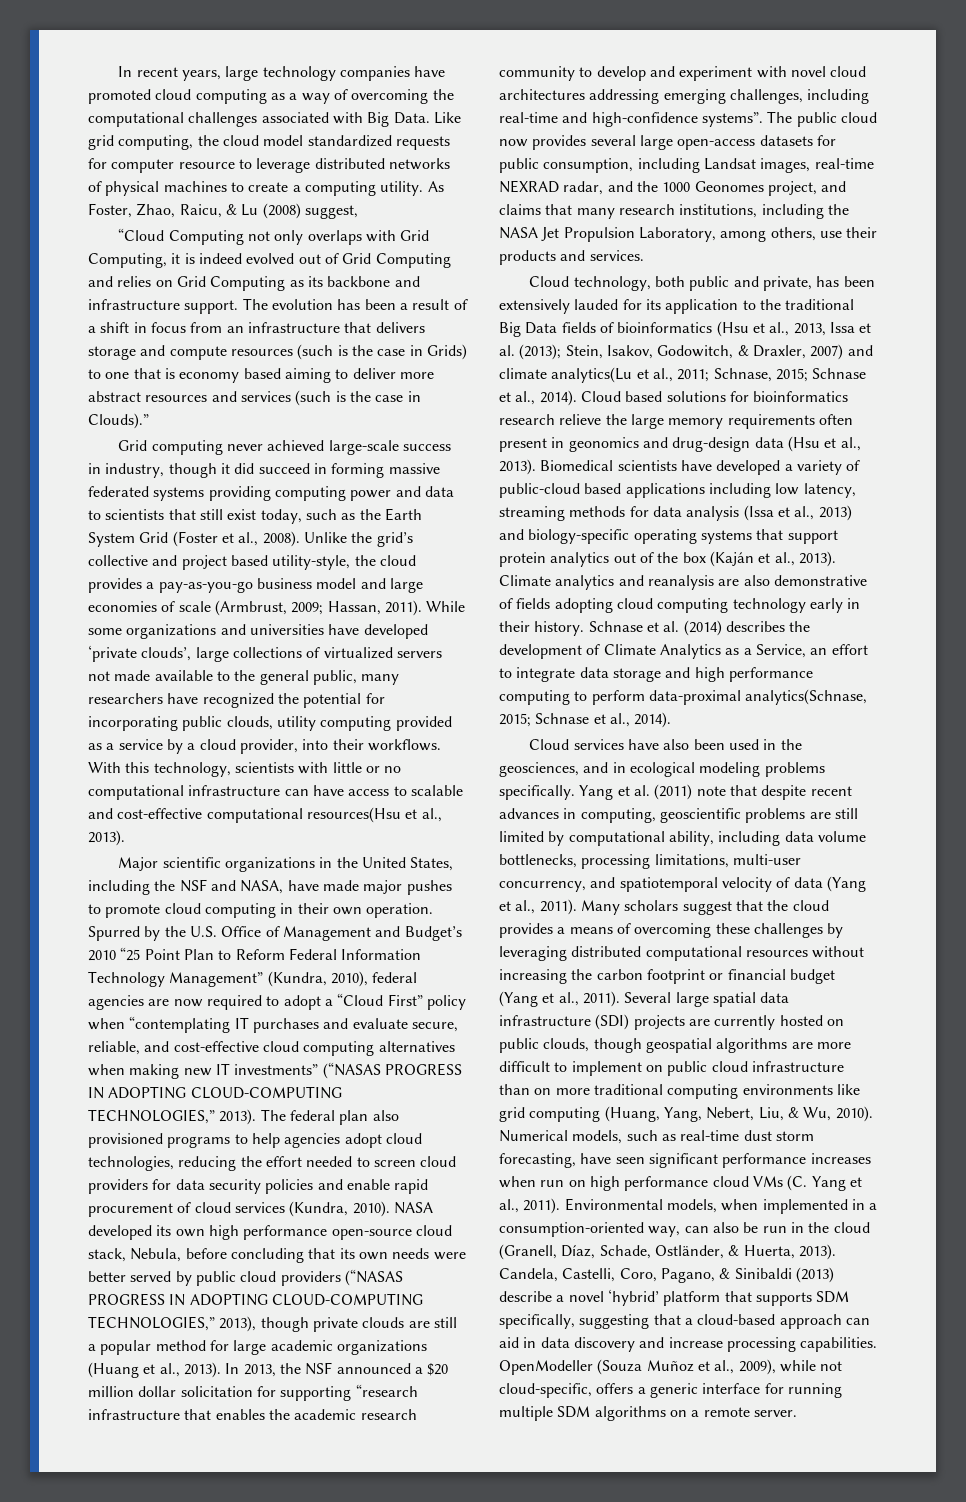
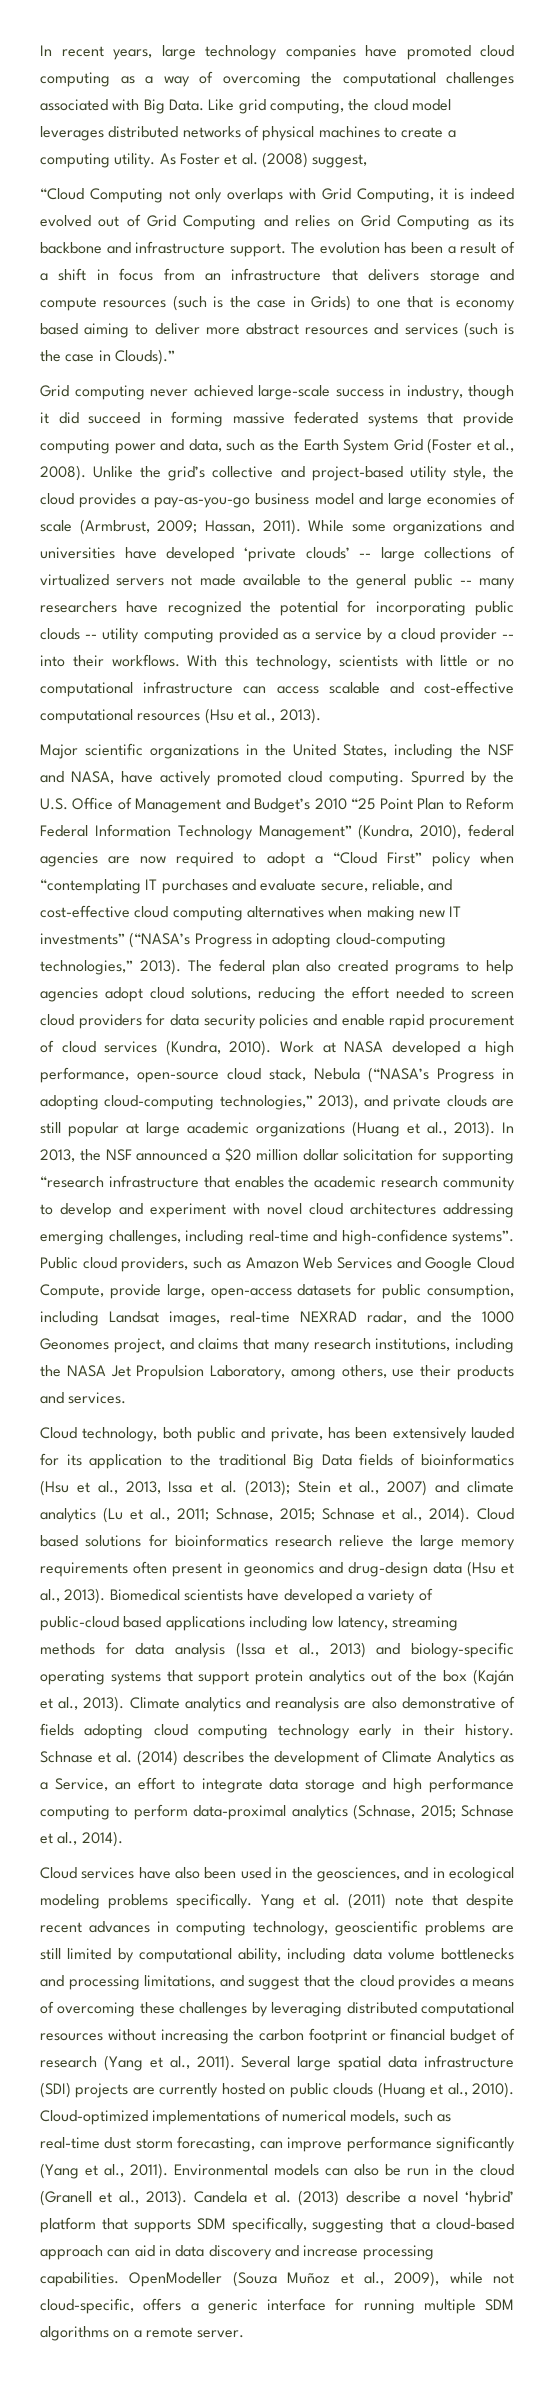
[307,135,450,150] [88,158,311,173] standardized requests for computer resource to leverage -> [40,126,104,141] leverages
[88,203,259,218] Foster, Zhao, Raicu, & Lu -> [179,153,258,165] Foster et al.
[208,486,271,501] providing -> [427,412,514,427] that provide
[424,486,454,497] [88,509,302,524] data to scientists that still exist today, -> [188,439,222,452] data,
[181,555,351,570] project based utility-style, -> [311,466,486,481] project-based utility style,
[141,647,192,661] clouds’, -> [305,547,372,559] clouds’ --
[312,670,357,685] public, -> [413,574,472,589] public --
[226,716,273,730] clouds, -> [40,628,98,640] clouds --
[239,739,298,754] provider, -> [439,628,515,643] provider --
[312,785,407,796] have access to -> [276,686,319,694] access
[306,807,401,823] resources(Hsu -> [137,708,234,724] resources (Hsu
[322,880,452,895] [88,903,434,918] made major pushes to promote cloud computing in their own operation. -> [160,771,404,786] actively promoted cloud computing.
[322,1062,462,1079] [88,1086,342,1099] [88,1109,215,1124] (“NASAS PROGRESS IN ADOPTING CLOUD-COMPUTING TECHNOLOGIES,” -> [129,932,446,948] [40,960,133,975] (“NASA’s Progress in adopting cloud-computing technologies,”
[88,1133,163,1148] provisioned -> [338,960,389,972] created
[88,1156,174,1171] technologies, -> [191,987,252,1000] solutions,
[393,1202,433,1214] [88,1225,452,1240] [88,1248,466,1263] [88,1269,403,1286] [88,1293,423,1306] [88,1316,457,1332] [88,1340,229,1355] NASA developed its own high performance open-source cloud stack, Nebula, before concluding that its own needs were better served by public cloud providers (“NASAS PROGRESS IN ADOPTING CLOUD-COMPUTING TECHNOLOGIES,” 2013), though private clouds are still a popular method for -> [280,1041,515,1056] [40,1067,514,1083] [40,1094,515,1110] [40,1122,139,1137] Work at NASA developed a high performance, open-source cloud stack, Nebula (“NASA’s Progress in adopting cloud-computing technologies,” 2013), and private clouds are still popular at
[767,111,877,127] [499,135,673,150] The public cloud now provides several large -> [40,1257,514,1272] [40,1284,205,1299] Public cloud providers, such as Amazon Web Services and Google Cloud Compute, provide large,
[565,345,806,359] Stein, Isakov, Godowitch, & Draxler, -> [297,1481,380,1494] Stein et al.,
[551,367,633,383] analytics(Lu -> [40,1507,123,1523] analytics (Lu
[745,689,868,705] analytics(Schnase, -> [291,1804,416,1820] analytics (Schnase,
[580,808,656,823] computing, -> [176,1921,328,1936] computing technology,
[499,854,801,869] [499,876,866,892] [499,899,679,915] bottlenecks, processing limitations, multi-user concurrency, and spatiotemporal velocity of data (Yang et al., 2011). Many scholars -> [441,1948,514,1960] [40,1975,244,1990] bottlenecks and processing limitations, and
(835, 976) none -> [500,2028,515,2041] [40,2056,97,2068] of research
[543,1038,851,1053] [499,1061,844,1076] [499,1084,860,1099] [499,1106,873,1122] [499,1130,568,1142] clouds, though geospatial algorithms are more difficult to implement on public cloud infrastructure than on more traditional computing environments like grid computing (Huang, Yang, Nebert, Liu, & Wu, 2010). Numerical -> [333,2082,514,2098] [40,2109,346,2125] clouds (Huang et al., 2010). Cloud-optimized implementations of numerical
[580,1153,871,1168] [499,1175,862,1191] [499,1198,878,1214] [499,1222,681,1237] have seen significant performance increases when run on high performance cloud VMs (C. Yang et al., 2011). Environmental models, when implemented in a consumption-oriented way, -> [259,2136,515,2152] [40,2163,319,2179] can improve performance significantly (Yang et al., 2011). Environmental models
[499,1244,836,1260] [499,1268,792,1283] (Granell, Díaz, Schade, Ostländer, & Huerta, 2013). Candela, Castelli, Coro, Pagano, & Sinibaldi -> [40,2190,291,2206] (Granell et al., 2013). Candela et al.

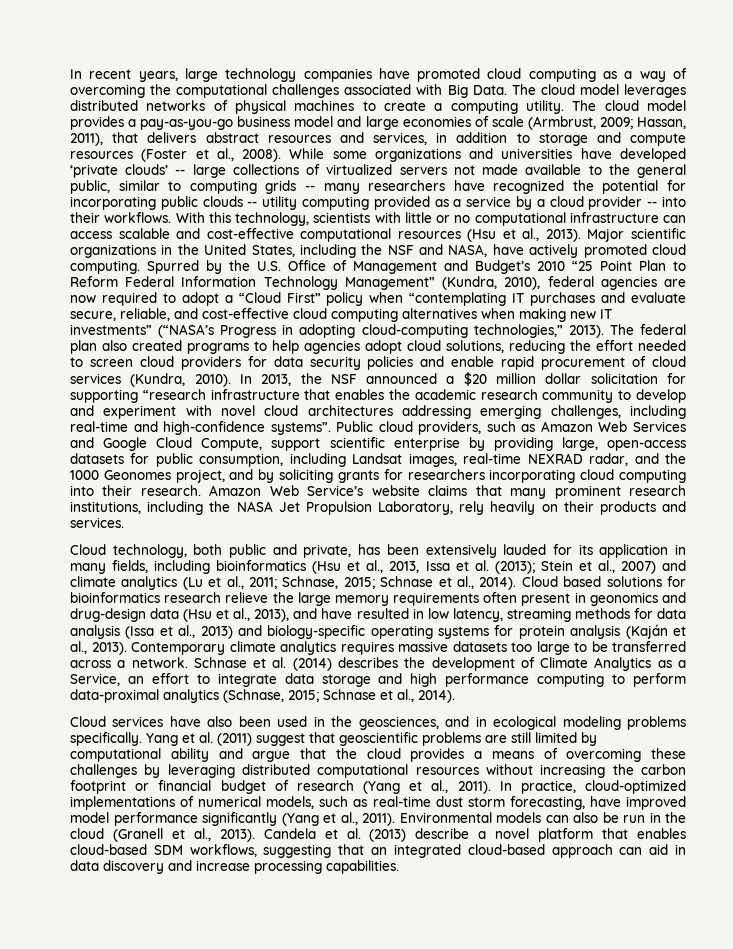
[208,99,370,114] Like grid computing, the -> [511,84,536,95] The
[159,152,368,168] [40,188,515,203] [40,214,515,230] [40,241,515,257] [40,268,514,284] [40,295,516,311] [40,322,514,338] [40,349,175,365] [40,385,514,400] [40,411,514,427] [40,438,514,454] [40,465,514,481] [40,493,74,505] As Foster et al. (2008) suggest, // “Cloud Computing not only overlaps with Grid Computing, it is indeed evolved out of Grid Computing and relies on Grid Computing as its backbone and infrastructure support. The evolution has been a result of a shift in focus from an infrastructure that delivers storage and compute resources (such is the case in Grids) to one that is economy based aiming to deliver more abstract resources and services (such is the case in Clouds).” // Grid computing never achieved large-scale success in industry, though it did succeed in forming massive federated systems that provide computing power and data, such as the Earth System Grid (Foster et al., 2008). Unlike the grid’s collective and project-based utility style, the cloud -> [572,100,686,111] The cloud model
[262,519,301,535] 2011). -> [70,132,686,146] [70,148,282,162] 2011), that delivers abstract resources and services, in addition to storage and compute resources (Foster et al., 2008).
[413,574,453,589] public -> [70,180,297,194] public, similar to computing grids
(321, 716) // -> (581, 235) none
[280,1041,515,1056] [40,1067,514,1083] [40,1094,515,1110] [40,1121,495,1137] Work at NASA developed a high performance, open-source cloud stack, Nebula (“NASA’s Progress in adopting cloud-computing technologies,” 2013), and private clouds are still popular at large academic organizations (Huang et al., 2013). -> (231, 380) none
[109,1284,161,1299] provide -> [271,437,553,451] support scientific enterprise by providing
(194, 1344) none -> [258,469,686,483] [70,485,420,496] by soliciting grants for researchers incorporating cloud computing into their research. Amazon Web Service’s website
(310, 1347) none -> [554,485,621,499] prominent
[290,1365,415,1380] among others, use -> [459,501,558,515] rely heavily on
[169,1453,415,1469] to the traditional Big Data fields of -> [675,544,686,555] [70,560,211,574] in many fields, including
[64,1588,433,1604] [40,1616,308,1631] 2013). Biomedical scientists have developed a variety of public-cloud based applications including -> [254,608,424,622] 2013), and have resulted in
[166,1669,515,1685] [40,1696,515,1712] [40,1723,514,1739] that support protein analytics out of the box (Kaján et al., 2013). Climate analytics and reanalysis are also demonstrative of fields adopting cloud computing technology early in their history. -> [494,624,686,639] [70,641,686,655] [70,657,188,668] for protein analysis (Kaján et al., 2013). Contemporary climate analytics requires massive datasets too large to be transferred across a network.
[394,1894,514,1909] [40,1921,328,1936] note that despite recent advances in computing technology, -> [256,732,335,746] suggest that
[238,1948,514,1963] [40,1975,299,1990] ability, including data volume bottlenecks and processing limitations, and suggest -> [170,748,291,762] ability and argue
[241,2055,514,2071] [40,2082,514,2098] [40,2110,148,2125] Several large spatial data infrastructure (SDI) projects are currently hosted on public clouds (Huang et al., 2010). Cloud-optimized -> [499,780,687,794] In practice, cloud-optimized
[259,2137,343,2152] can improve -> [589,796,686,810] [70,812,109,823] have improved model
[465,2191,515,2206] ‘hybrid’ -> (530, 833) none
[133,2217,431,2233] supports SDM specifically, suggesting that a -> [637,828,687,839] [70,844,461,858] enables cloud-based SDM workflows, suggesting that an integrated
[129,2271,514,2287] [40,2298,514,2314] [40,2326,245,2341] OpenModeller (Souza Muñoz et al., 2009), while not cloud-specific, offers a generic interface for running multiple SDM algorithms on a remote server. -> (399, 867) none

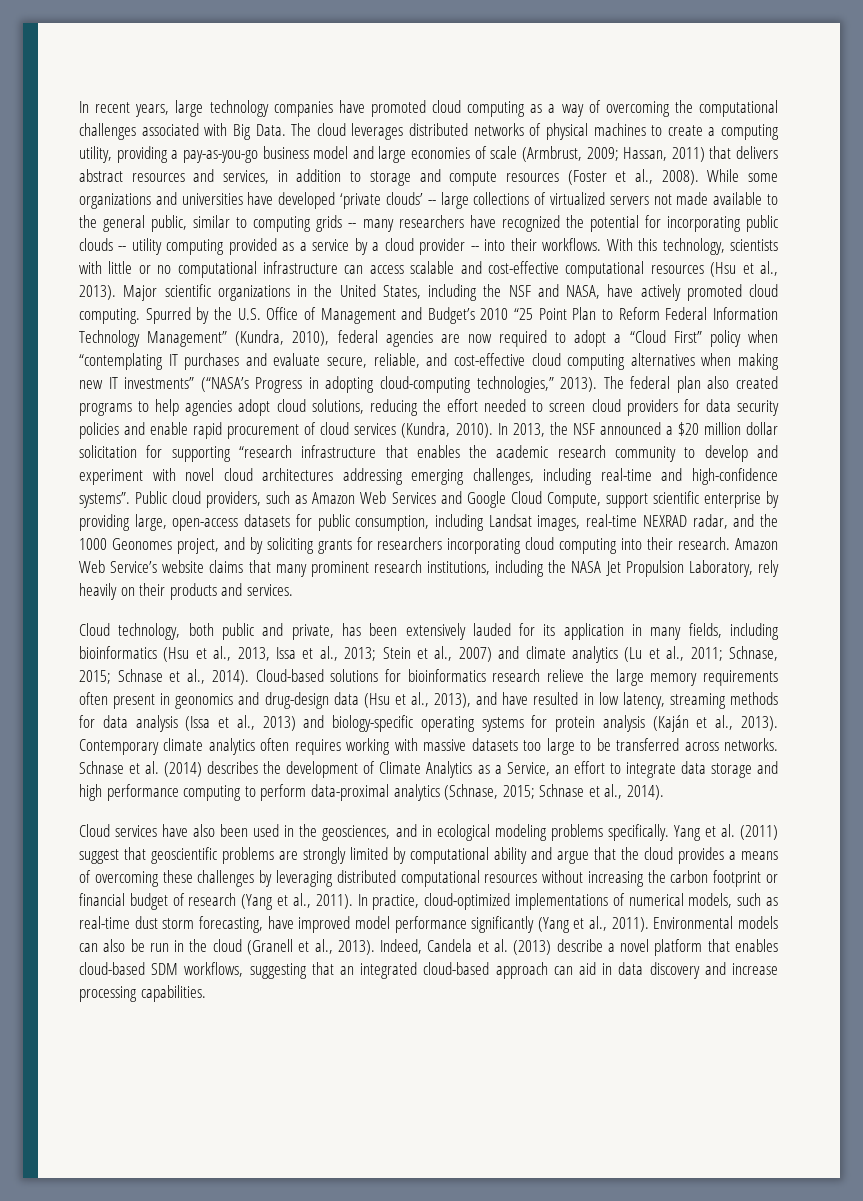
[579,84,619,95] model -> (346, 129) none
[526,100,686,114] [70,116,124,130] utility. The cloud model provides -> [79,146,168,163] utility, providing
[70,133,103,146] 2011), -> [671,147,705,162] 2011)
[474,560,535,574] al. (2013); -> [319,646,377,661] al., 2013;
[521,576,602,587] Cloud based -> [255,669,324,682] Cloud-based
[340,641,394,655] requires -> [260,738,418,755] often requires working with
[117,657,188,668] a network. -> [724,738,778,751] networks.
[511,732,531,743] still -> [303,847,346,864] strongly
(255, 835) none -> [380,939,423,954] Indeed,

